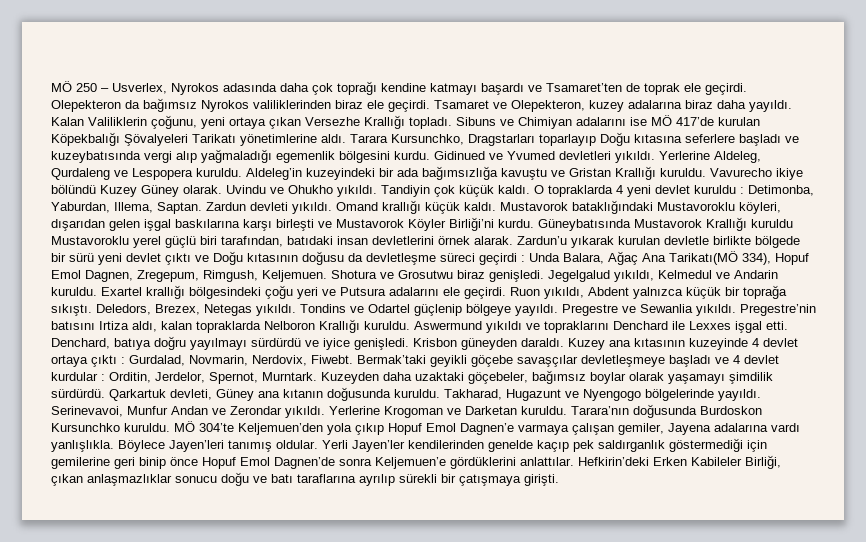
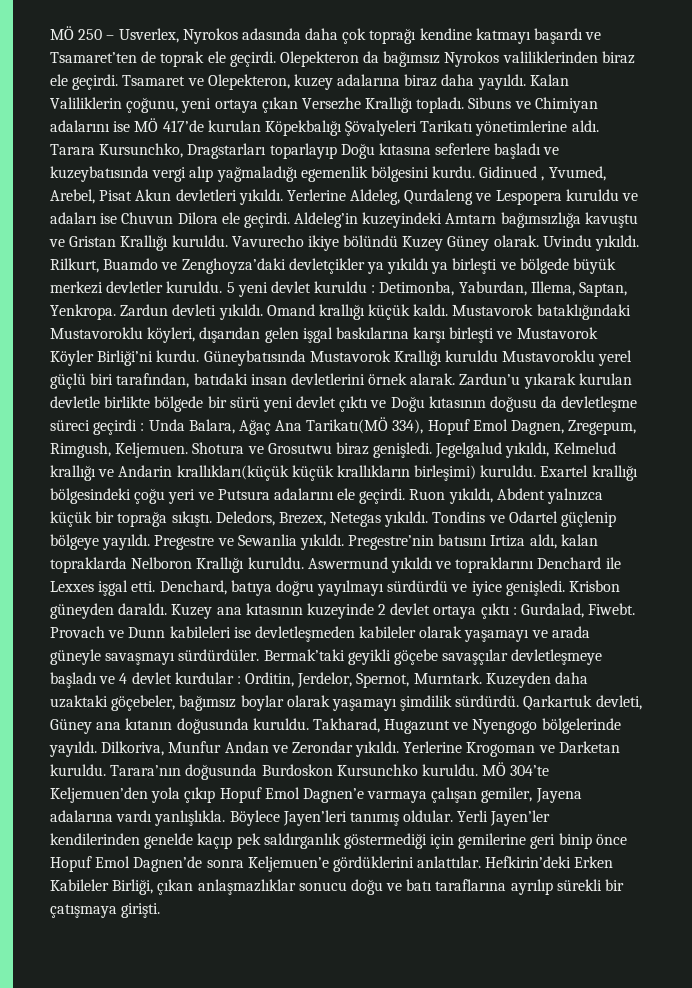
[489,151,555,160] ve Yvumed -> [541,166,606,181] [50,189,172,204] , Yvumed, Arebel, Pisat Akun
[196,168,419,180] kuruldu. Aldeleg’in kuzeyindeki bir ada -> [565,189,639,201] [50,212,497,228] kuruldu ve adaları ise Chuvun Dilora ele geçirdi. Aldeleg’in kuzeyindeki Amtarn
[270,185,623,197] ve Ohukho yıkıldı. Tandiyin çok küçük kaldı. O topraklarda 4 -> [595,235,640,251] [50,258,617,274] [50,281,235,294] yıkıldı. Rilkurt, Buamdo ve Zenghoyza’daki devletçikler ya yıkıldı ya birleşti ve bölgede büyük merkezi devletler kuruldu. 5
[157,202,202,214] Saptan. -> [579,282,628,297] [50,304,116,320] Saptan, Yenkropa.
[658,270,778,279] Kelmedul ve Andarin -> [553,442,616,454] [50,465,477,481] Kelmelud krallığı ve Andarin krallıkları(küçük küçük krallıkların birleşimi)
[752,338,759,347] 4 -> [378,604,387,615] 2
[189,355,353,366] Novmarin, Nerdovix, Fiwebt. -> [588,603,636,615] [50,626,590,642] [50,649,260,665] Fiwebt. Provach ve Dunn kabileleri ise devletleşmeden kabileler olarak yaşamayı ve arada güneyle savaşmayı sürdürdüler.
[51,406,123,417] Serinevavoi, -> [101,741,165,756] Dilkoriva,

